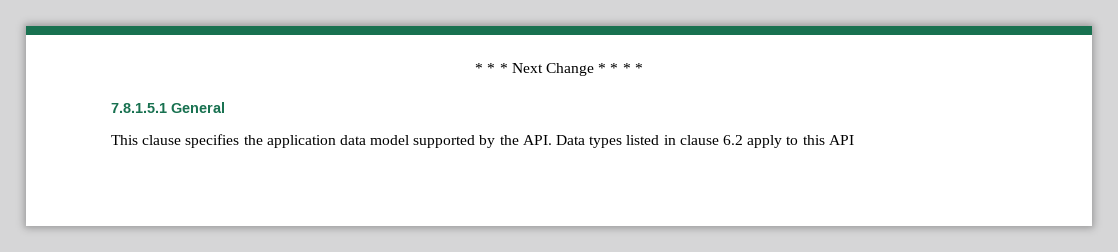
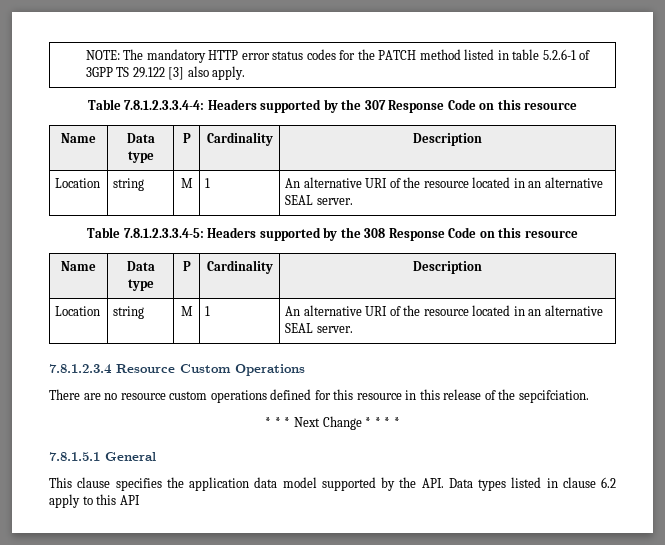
(475, 68) none -> [85,49,591,63] [85,66,246,80] [87,99,578,113] [61,133,96,143] [126,133,155,143] [127,151,154,163] [182,133,191,143] [206,132,273,146] [413,133,482,146] [55,178,101,188] [113,178,145,191] [180,178,193,188] [205,178,211,188] [285,177,603,188] [285,195,353,205] [87,227,578,241] [61,261,96,271] [126,261,155,271] [127,279,154,291] [182,261,191,271] [206,260,273,274] [413,261,482,274] [55,306,101,316] [113,306,145,319] [180,306,193,316] [205,306,211,316] [285,305,603,316] [285,323,353,333] [49,364,305,376] [49,389,589,403] NOTE: The mandatory HTTP error status codes for the PATCH method listed in table 5.2.6-1 of 3GPP TS 29.122 [3] also apply. // Table 7.8.1.2.3.3.4-4: Headers supported by the 307 Response Code on this resource // Name | Data type | P | Cardinality | Description // Location | string | M | 1 | An alternative URI of the resource located in an alternative SEAL server. // Table 7.8.1.2.3.3.4-5: Headers supported by the 308 Response Code on this resource // Name | Data type | P | Cardinality | Description // Location | string | M | 1 | An alternative URI of the resource located in an alternative SEAL server. // 7.8.1.2.3.4 Resource Custom Operations // There are no resource custom operations defined for this resource in this release of the sepcifciation. //

